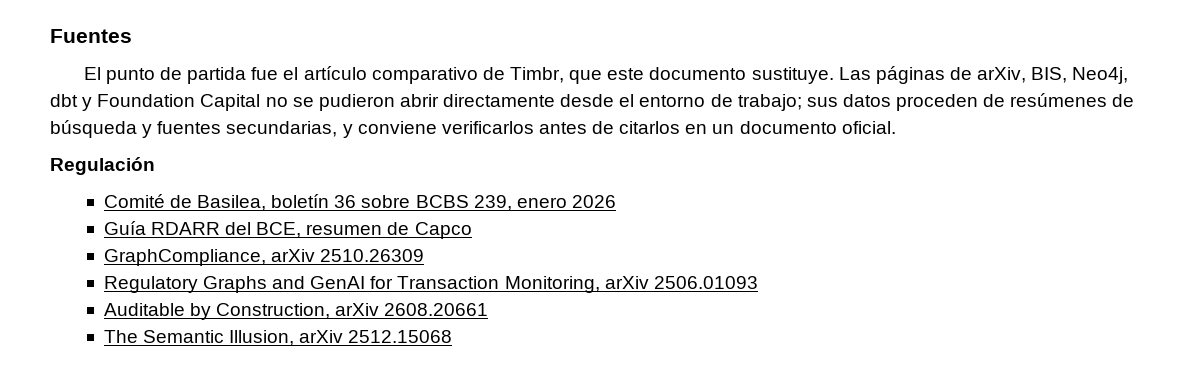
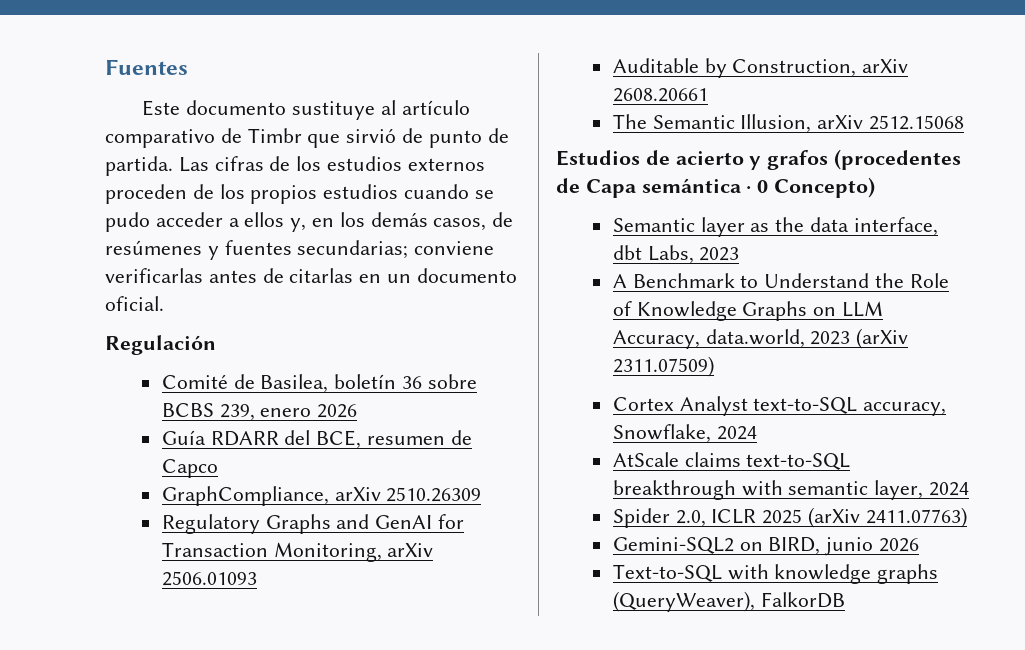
[83,66,1129,84] [50,93,1135,111] [50,120,534,138] El punto de partida fue el artículo comparativo de Timbr, que este documento sustituye. Las páginas de arXiv, BIS, Neo4j, dbt y Foundation Capital no se pudieron abrir directamente desde el entorno de trabajo; sus datos proceden de resúmenes de búsqueda y fuentes secundarias, y conviene verificarlos -> [142,100,470,120] [105,128,509,148] [105,156,485,176] [105,184,494,204] [105,212,514,232] [105,240,495,260] [105,268,203,283] Este documento sustituye al artículo comparativo de Timbr que sirvió de punto de partida. Las cifras de los estudios externos proceden de los propios estudios cuando se pudo acceder a ellos y, en los demás casos, de resúmenes y fuentes secundarias; conviene verificarlas
[619,121,681,134] citarlos -> [289,268,354,283] citarlas
(453, 336) none -> [556,149,962,170] [556,177,876,198] [612,217,938,237] [612,245,740,264] [612,273,949,288] [612,301,884,321] [612,328,909,349] [612,356,714,377] [612,396,947,416] [612,424,757,443] [612,452,851,470] [612,480,970,500] [612,507,967,528] [612,537,920,556] [612,564,939,584] [612,591,845,612] // Estudios de acierto y grafos (procedentes de Capa semántica · 0 Concepto) // Semantic layer as the data interface, dbt Labs, 2023 // A Benchmark to Understand the Role of Knowledge Graphs on LLM Accuracy, data.world, 2023 (arXiv 2311.07509) // Cortex Analyst text-to-SQL accuracy, Snowflake, 2024 // AtScale claims text-to-SQL breakthrough with semantic layer, 2024 // Spider 2.0, ICLR 2025 (arXiv 2411.07763) // Gemini-SQL2 on BIRD, junio 2026 // Text-to-SQL with knowledge graphs (QueryWeaver), FalkorDB

